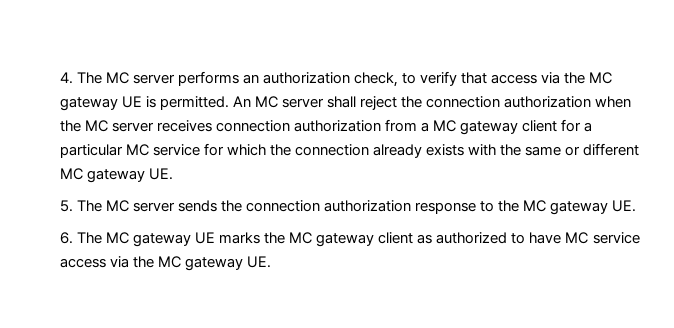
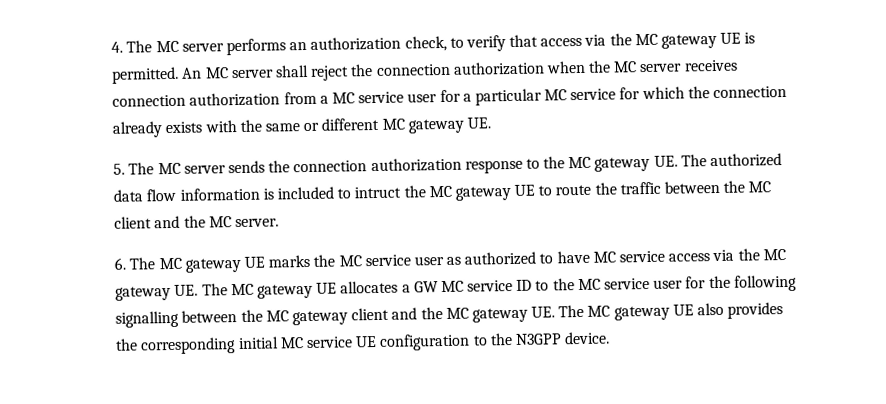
[460,120,558,135] gateway client -> [358,91,438,104] service user
(637, 206) none -> [680,153,783,168] [113,180,772,202] [114,215,279,229] The authorized data flow information is included to intruct the MC gateway UE to route the traffic between the MC client and the MC server.
[316,232,414,247] gateway client -> [364,254,444,267] service user
(272, 262) none -> [201,274,797,299] [115,302,784,328] [115,331,611,355] The MC gateway UE allocates a GW MC service ID to the MC service user for the following signalling between the MC gateway client and the MC gateway UE. The MC gateway UE also provides the corresponding initial MC service UE configuration to the N3GPP device.

